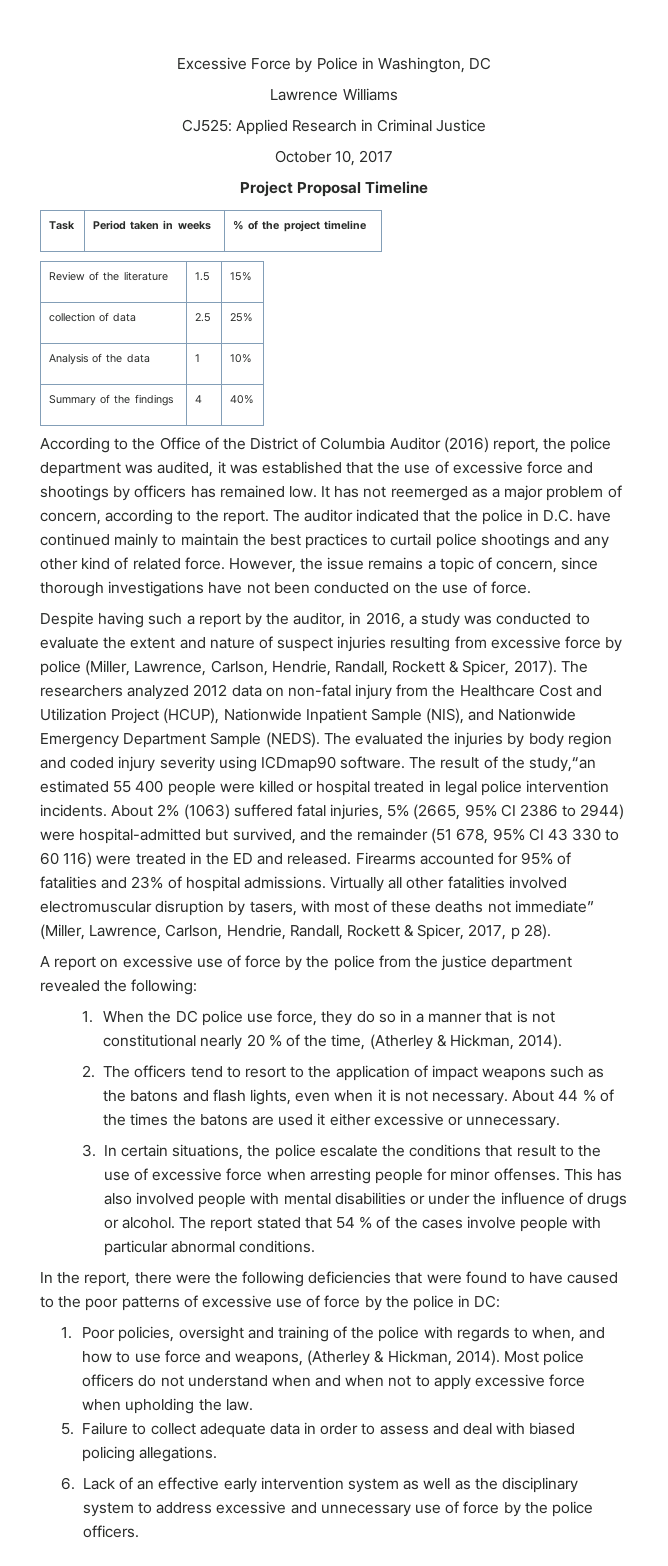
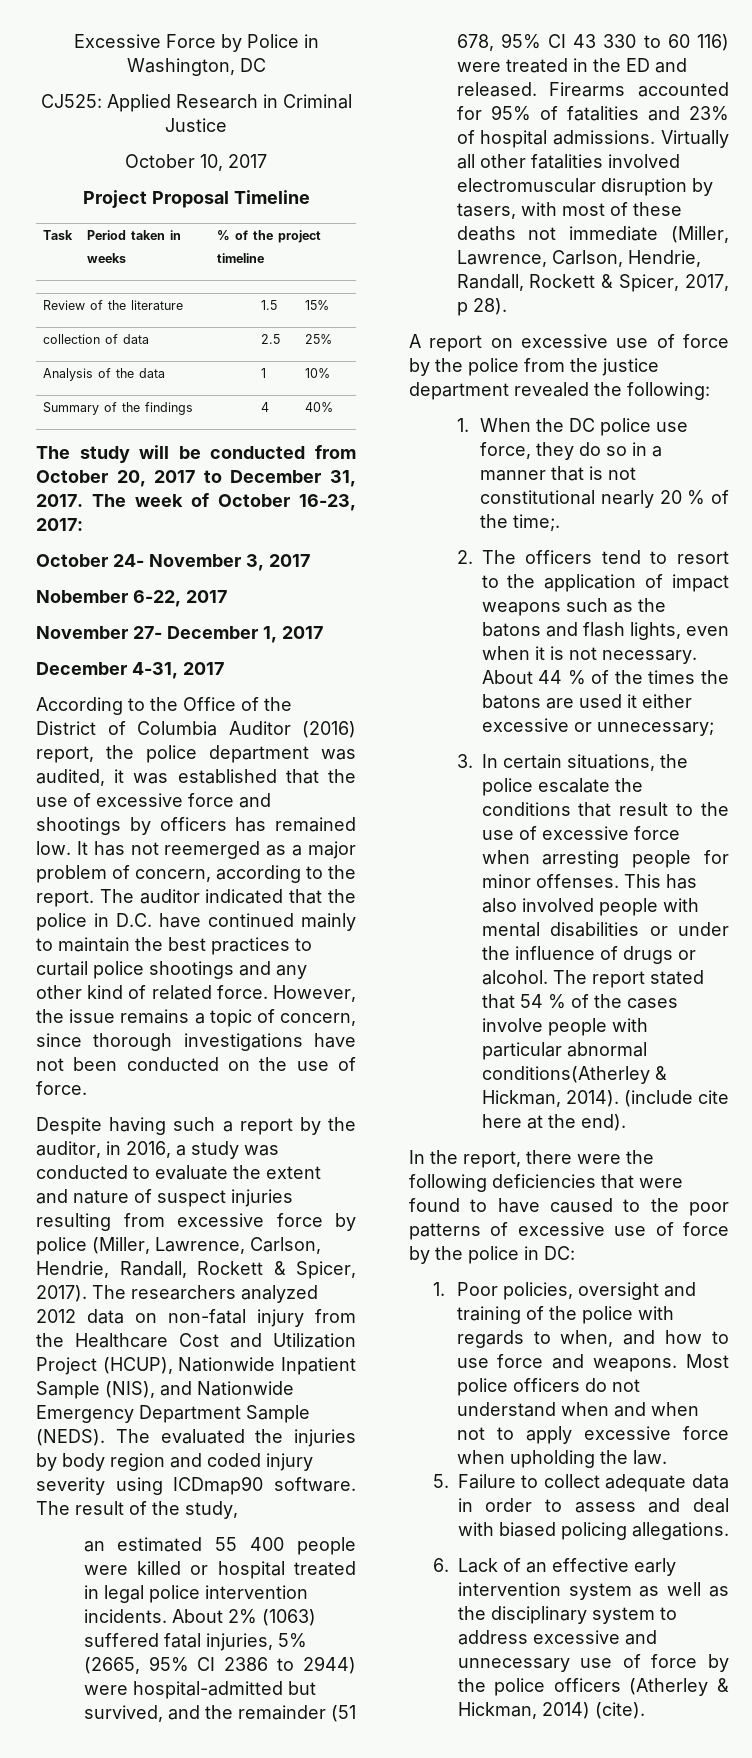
[270,88,398,101] // Lawrence Williams -> (266, 65) none
(254, 399) none -> [36,445,356,463] [36,470,356,487] [36,493,356,511] [36,518,83,531] [36,554,310,571] [36,590,227,607] [36,626,323,643] [36,662,224,679] // The study will be conducted from October 20, 2017 to December 31, 2017. The week of October 16-23, 2017: // October 24- November 3, 2017 // Nobember 6-22, 2017 // November 27- December 1, 2017 // December 4-31, 2017
[529,757,597,772] study,“an -> [185,1501,238,1519] [83,1541,105,1552] study, // an
[514,900,594,913] immediate” -> [569,226,659,241] immediate
[331,1034,563,1050] time, (Atherley & Hickman, 2014). -> [513,514,561,531] time;.
[466,1116,561,1129] unnecessary. -> [596,722,714,736] unnecessary;
[239,1240,316,1253] conditions. -> [481,1066,667,1084] [481,1090,729,1107] [481,1114,626,1131] conditions(Atherley & Hickman, 2014). (include cite here at the end).
[235,1350,500,1366] weapons, (Atherley & Hickman, 2014). -> [593,1358,678,1372] weapons.
[82,1525,139,1538] officers. -> [553,1678,729,1696] [457,1702,645,1719] officers (Atherley & Hickman, 2014) (cite).

